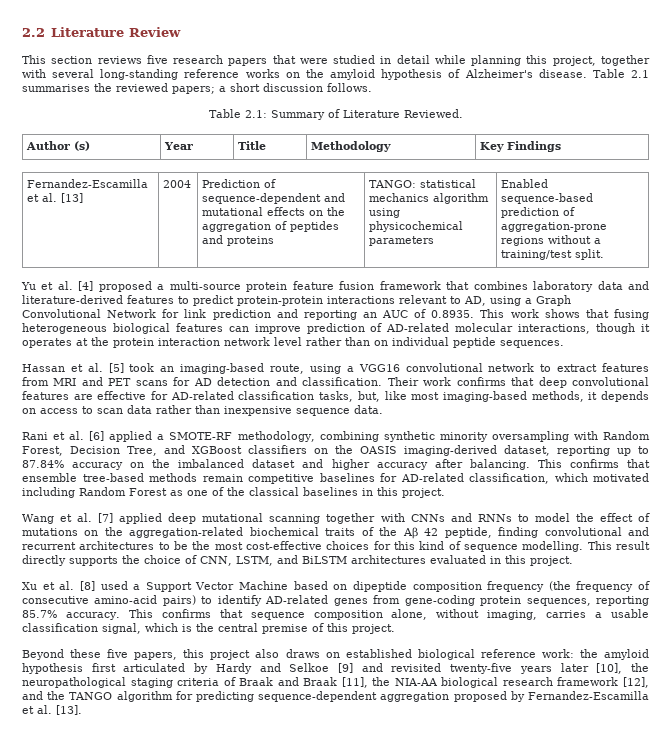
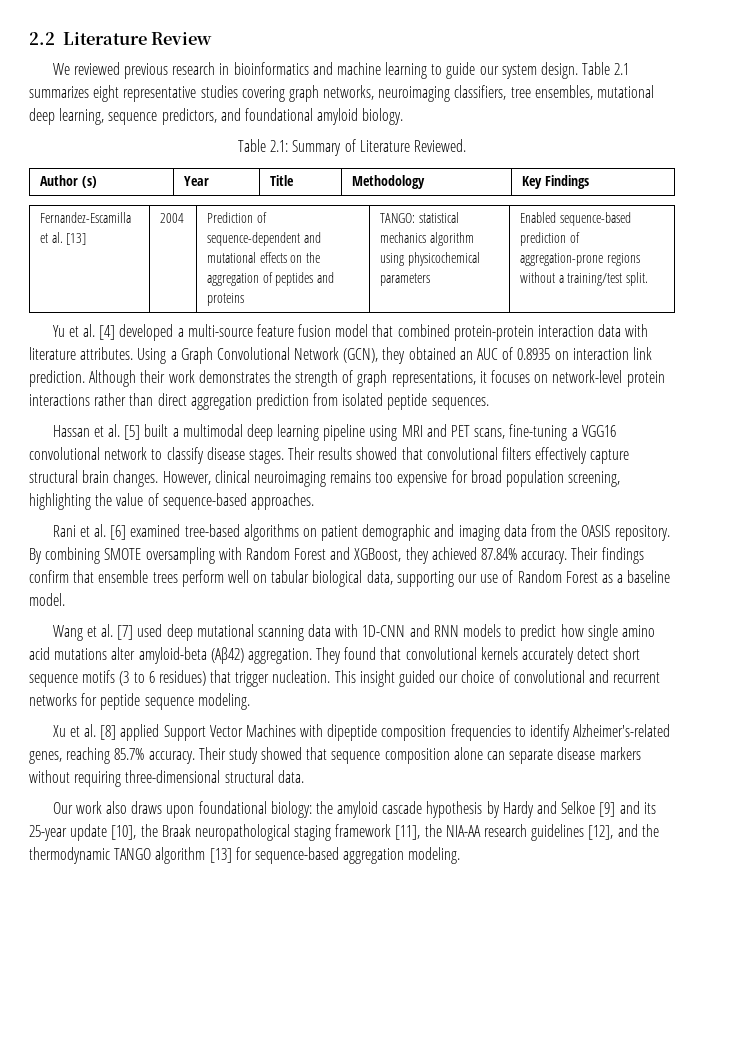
[22,55,650,66] [22,69,649,80] [22,83,372,94] This section reviews five research papers that were studied in detail while planning this project, together with several long-standing reference works on the amyloid hypothesis of Alzheimer's disease. Table 2.1 summarises the reviewed papers; a short discussion follows. -> [52,62,630,79] [29,85,655,102] [29,108,404,125] We reviewed previous research in bioinformatics and machine learning to guide our system design. Table 2.1 summarizes eight representative studies covering graph networks, neuroimaging classifiers, tree ensembles, mutational deep learning, sequence predictors, and foundational amyloid biology.
[98,281,152,292] proposed -> [119,324,174,341] developed
[246,282,288,292] protein -> (253, 330) none
[379,281,649,292] [22,295,571,306] [22,309,649,320] [22,323,650,334] [22,337,449,348] framework that combines laboratory data and literature-derived features to predict protein-protein interactions relevant to AD, using a Graph Convolutional Network for link prediction and reporting an AUC of 0.8935. This work shows that fusing heterogeneous biological features can improve prediction of AD-related molecular interactions, though it operates at the protein interaction network level rather than on individual -> [335,324,649,341] [29,347,652,364] [29,370,665,387] [29,393,384,410] model that combined protein-protein interaction data with literature attributes. Using a Graph Convolutional Network (GCN), they obtained an AUC of 0.8935 on interaction link prediction. Although their work demonstrates the strength of graph representations, it focuses on network-level protein interactions rather than direct aggregation prediction from isolated
[129,363,341,374] took an imaging-based route, using -> [144,424,568,441] built a multimodal deep learning pipeline using MRI and PET scans, fine-tuning
[557,363,650,372] [22,377,649,388] [22,391,649,402] [22,405,383,416] [22,431,650,442] [22,445,649,456] [22,459,651,470] [22,473,649,484] [22,487,445,498] extract features from MRI and PET scans for AD detection and classification. Their work confirms that deep convolutional features are effective for AD-related classification tasks, but, like most imaging-based methods, it depends on access to scan data rather than inexpensive sequence data. // Rani et al. [6] applied a SMOTE-RF methodology, combining synthetic minority oversampling with Random Forest, Decision Tree, and XGBoost classifiers on the OASIS imaging-derived dataset, reporting up to 87.84% accuracy on the imbalanced dataset and higher accuracy after balancing. This confirms that ensemble tree-based methods remain competitive baselines for AD-related classification, which motivated including Random Forest as one of the classical baselines in this project. -> [166,447,630,464] [29,470,621,487] [29,493,314,510] [52,524,670,541] [29,547,644,564] [29,570,671,587] [29,593,65,606] classify disease stages. Their results showed that convolutional filters effectively capture structural brain changes. However, clinical neuroimaging remains too expensive for broad population screening, highlighting the value of sequence-based approaches. // Rani et al. [6] examined tree-based algorithms on patient demographic and imaging data from the OASIS repository. By combining SMOTE oversampling with Random Forest and XGBoost, they achieved 87.84% accuracy. Their findings confirm that ensemble trees perform well on tabular biological data, supporting our use of Random Forest as a baseline model.
[119,513,163,524] applied -> [137,624,163,637] used
[326,513,650,524] [22,527,649,539] [22,541,650,552] [22,555,573,566] [22,581,650,592] [22,595,649,606] [22,609,649,620] [22,623,395,634] [22,649,649,660] [22,663,186,674] together with CNNs and RNNs to model the effect of mutations on the aggregation-related biochemical traits of the Aβ 42 peptide, finding convolutional and recurrent architectures to be the most cost-effective choices for this kind of sequence modelling. This result directly supports the choice of CNN, LSTM, and BiLSTM architectures evaluated in this project. // Xu et al. [8] used a Support Vector Machine based on dipeptide composition frequency (the frequency of consecutive amino-acid pairs) to identify AD-related genes from gene-coding protein sequences, reporting 85.7% accuracy. This confirms that sequence composition alone, without imaging, carries a usable classification signal, which is the central premise of this project. // Beyond these five papers, this project also draws on established biological reference work: the amyloid hypothesis first articulated -> [308,624,655,641] [29,647,641,664] [29,670,661,687] [29,693,250,710] [52,724,671,741] [29,747,641,764] [29,770,304,787] [52,801,483,818] data with 1D-CNN and RNN models to predict how single amino acid mutations alter amyloid-beta (Aβ42) aggregation. They found that convolutional kernels accurately detect short sequence motifs (3 to 6 residues) that trigger nucleation. This insight guided our choice of convolutional and recurrent networks for peptide sequence modeling. // Xu et al. [8] applied Support Vector Machines with dipeptide composition frequencies to identify Alzheimer's-related genes, reaching 85.7% accuracy. Their study showed that sequence composition alone can separate disease markers without requiring three-dimensional structural data. // Our work also draws upon foundational biology: the amyloid cascade hypothesis
[391,663,589,674] revisited twenty-five years later -> [643,802,656,814] [29,824,108,841] its 25-year update
(649, 667) none -> [161,824,191,837] Braak
[177,677,619,688] criteria of Braak and Braak [11], the NIA-AA biological research framework -> [335,824,585,841] framework [11], the NIA-AA research guidelines
(66, 695) none -> [29,847,110,864] thermodynamic
[175,691,649,702] [22,705,82,715] for predicting sequence-dependent aggregation proposed by Fernandez-Escamilla et al. [13]. -> [209,847,461,864] [13] for sequence-based aggregation modeling.

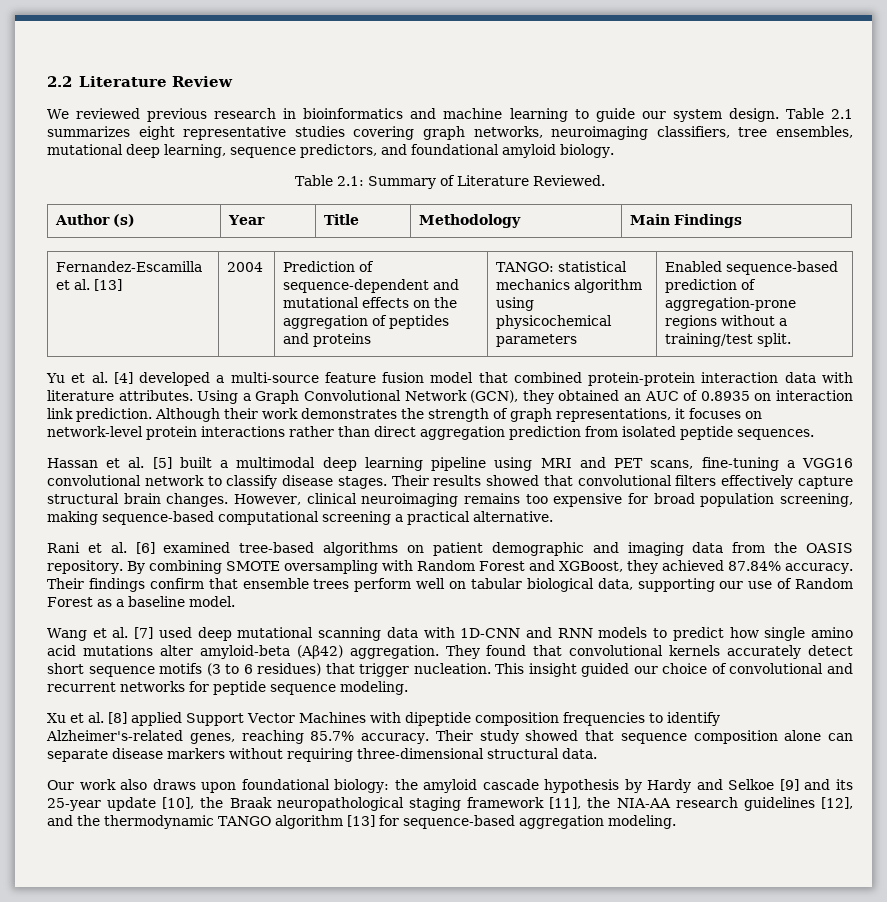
[521,176,542,189] Key -> [630,214,671,225] Main
[29,493,314,510] highlighting the value of sequence-based approaches. -> [47,511,553,525] making sequence-based computational screening a practical alternative.

